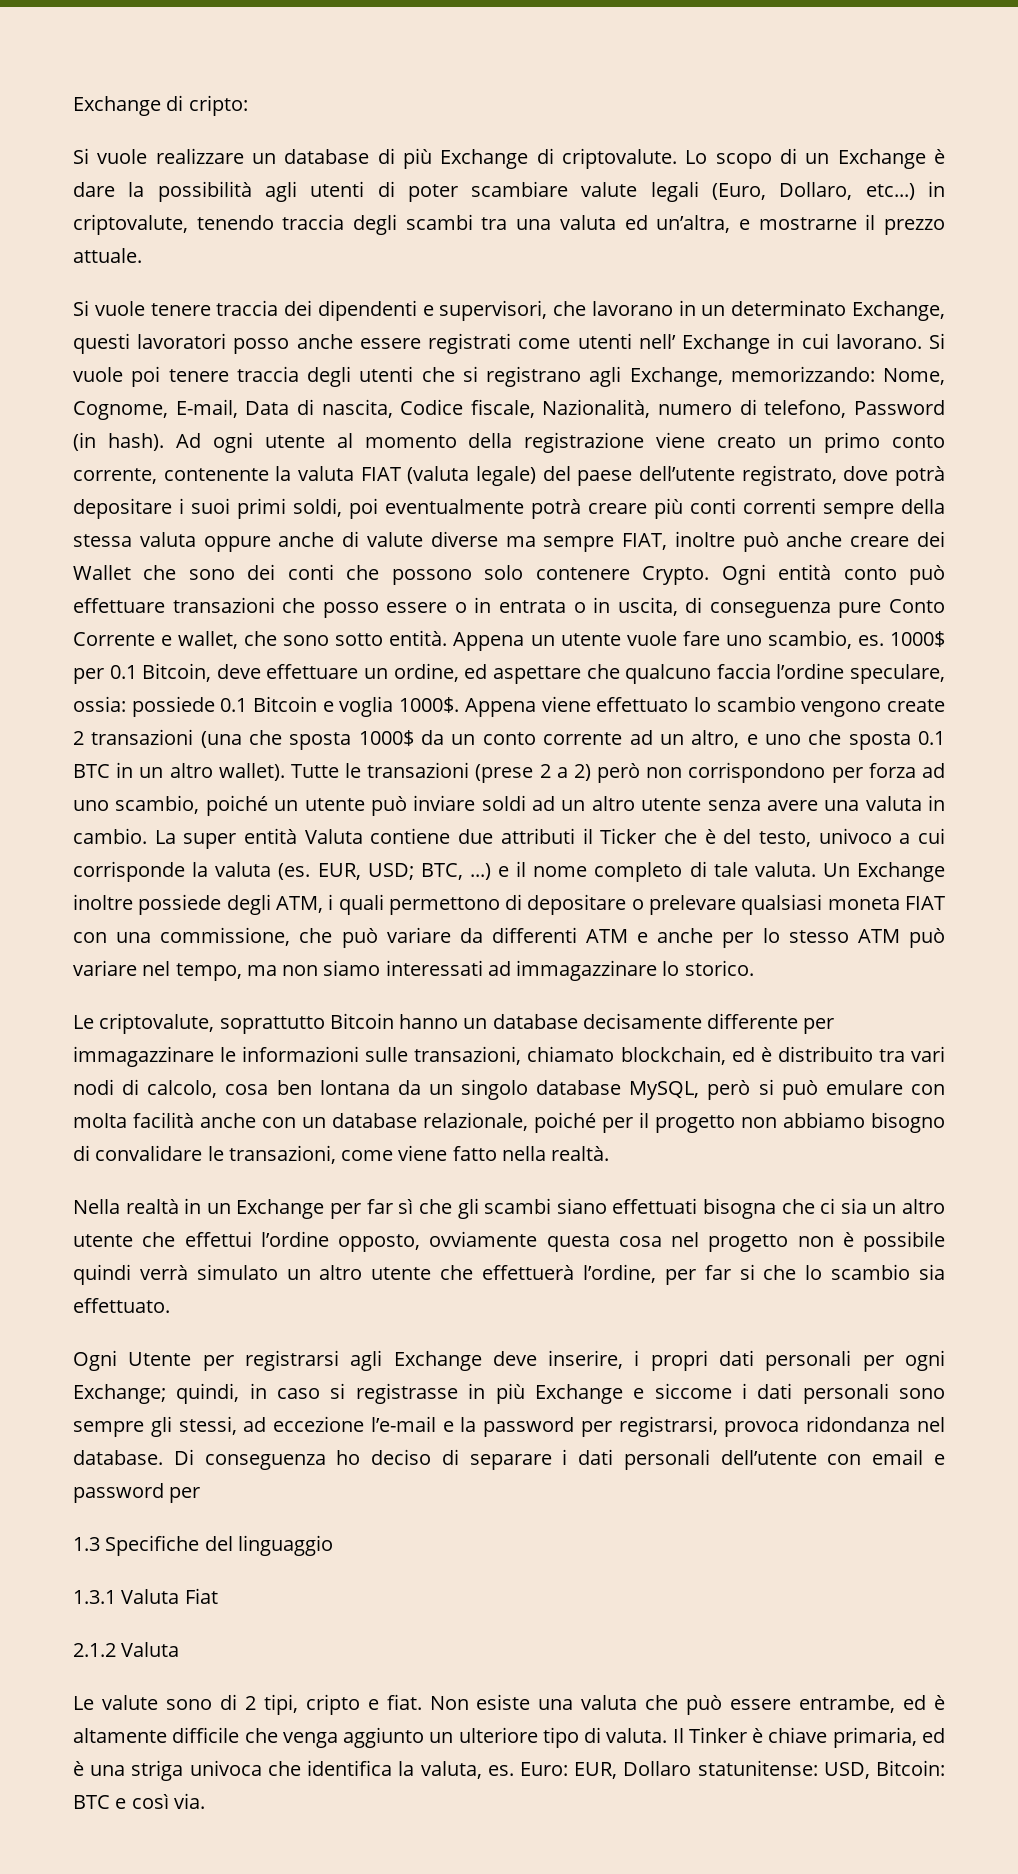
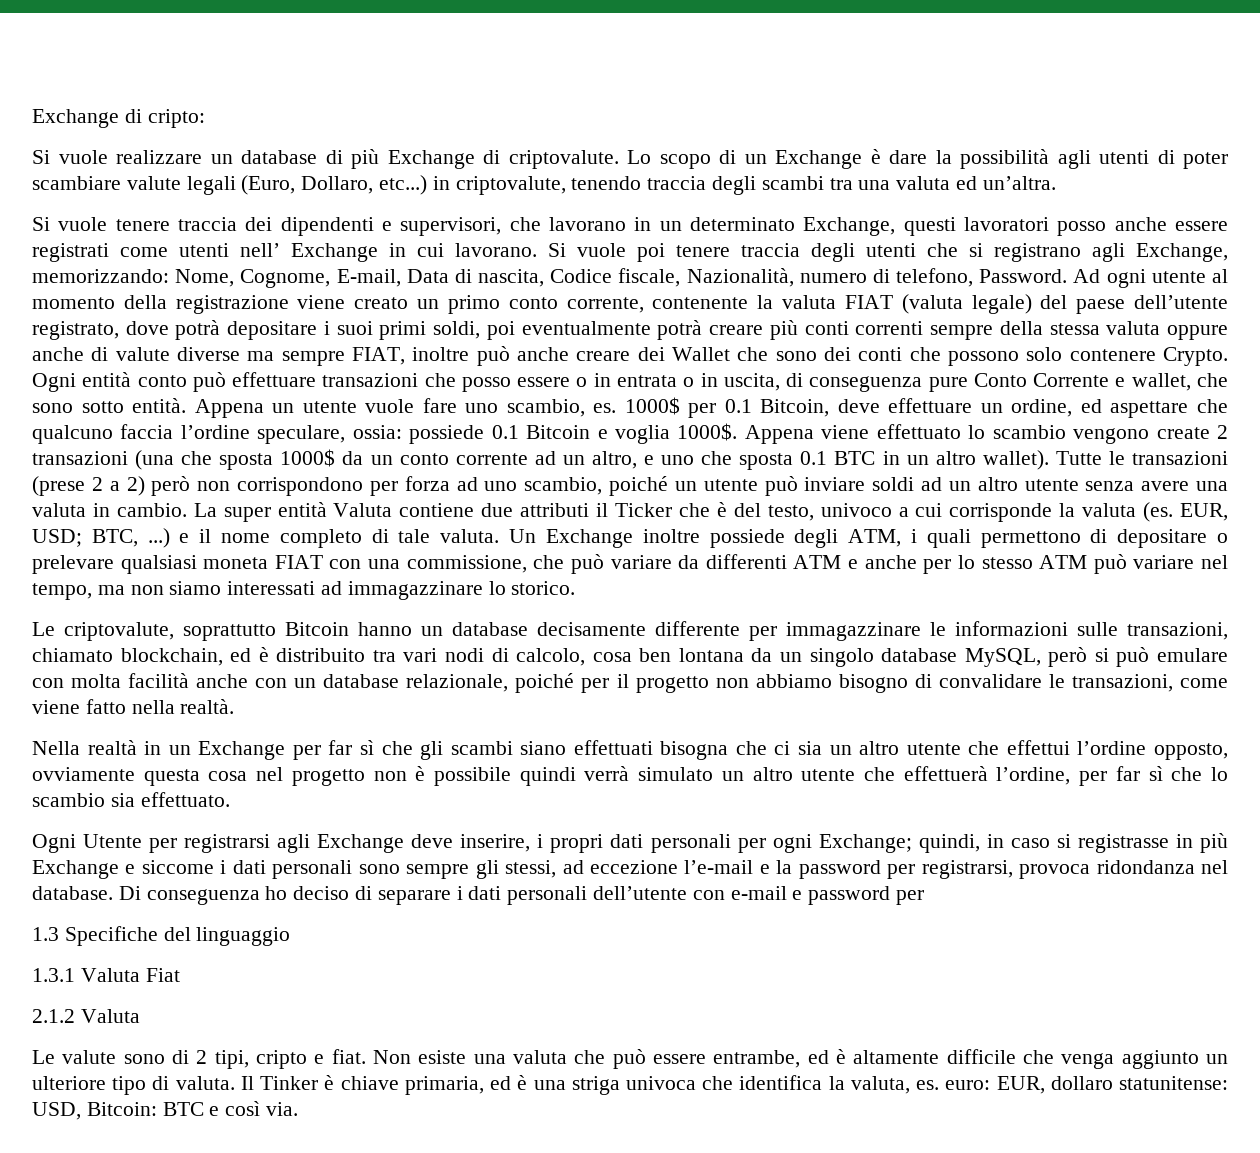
[656,214,946,235] [73,248,142,263] un’altra, e mostrarne il prezzo attuale. -> [982,176,1056,190] un’altra.
[853,400,945,415] [73,432,164,451] Password (in hash). -> [979,269,1068,283] Password.
[739,1264,755,1280] si -> [1148,766,1163,781] sì
[872,1449,924,1465] email -> [730,886,787,900] e-mail
[519,1761,692,1779] Euro: EUR, Dollaro -> [945,1076,1113,1094] euro: EUR, dollaro

